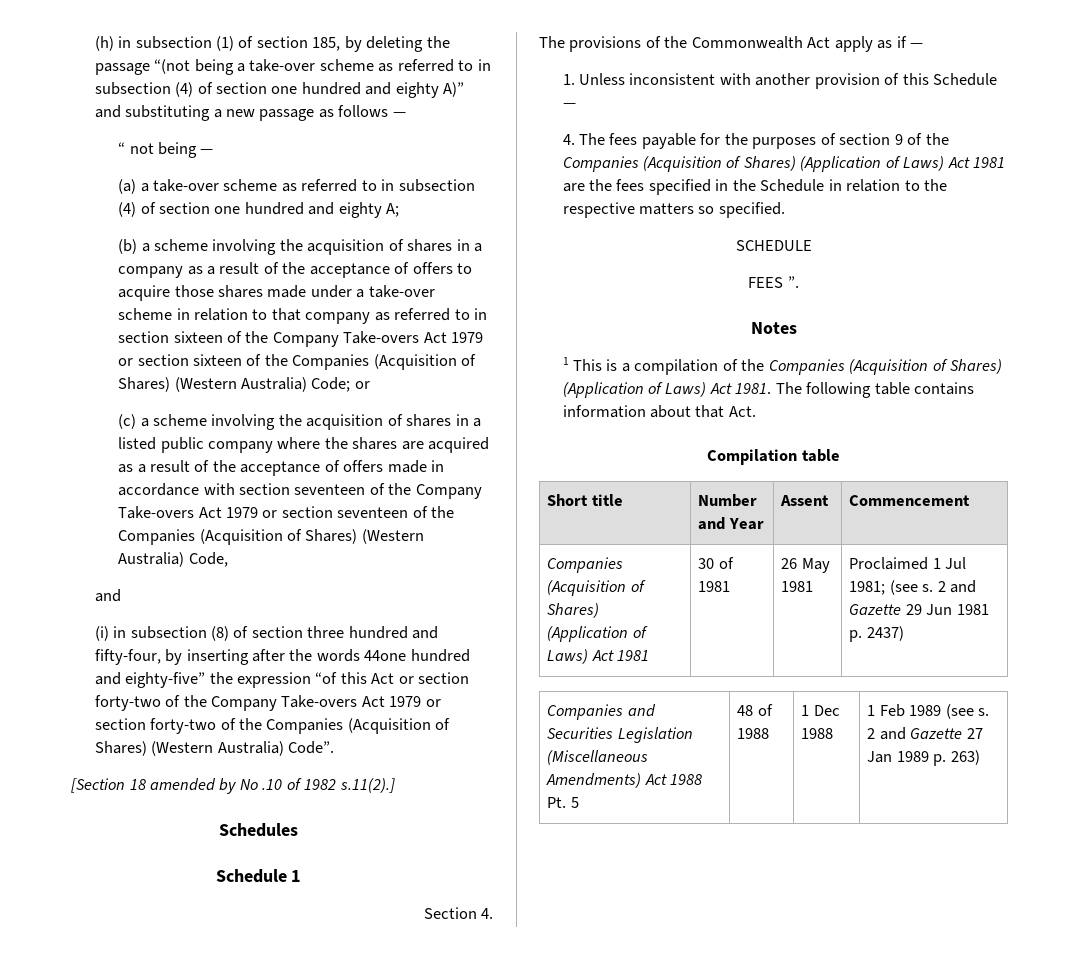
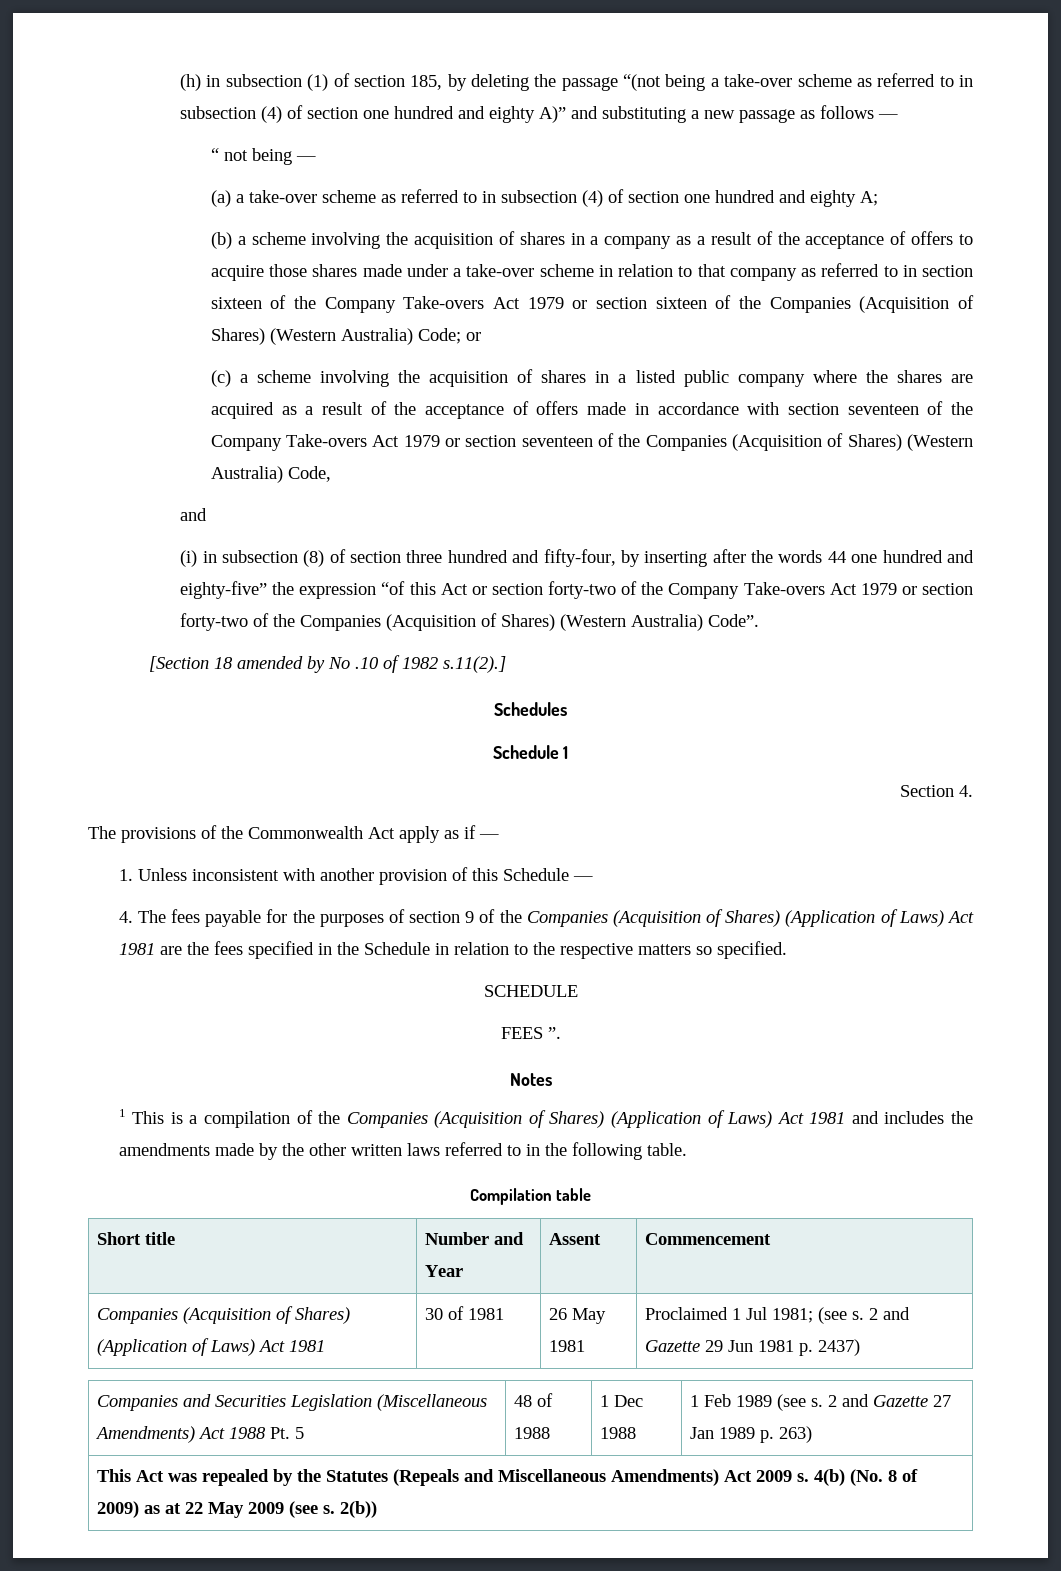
[364,650,407,661] 44one -> [827,551,878,563] 44 one
[735,382,975,398] [562,405,756,418] 1981. The following table contains information about that Act. -> [809,1111,974,1124] [118,1142,687,1160] 1981 and includes the amendments made by the other written laws referred to in the following table.
(980, 757) none -> [97,1469,919,1486] [97,1501,378,1518] // This Act was repealed by the Statutes (Repeals and Miscellaneous Amendments) Act 2009 s. 4(b) (No. 8 of 2009) as at 22 May 2009 (see s. 2(b))

